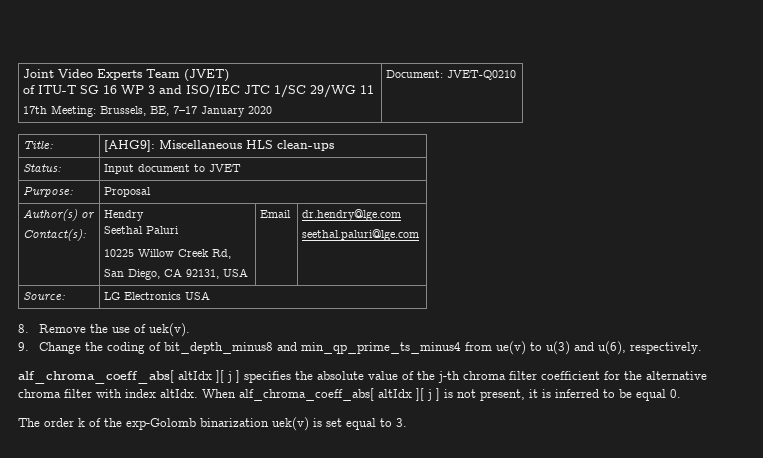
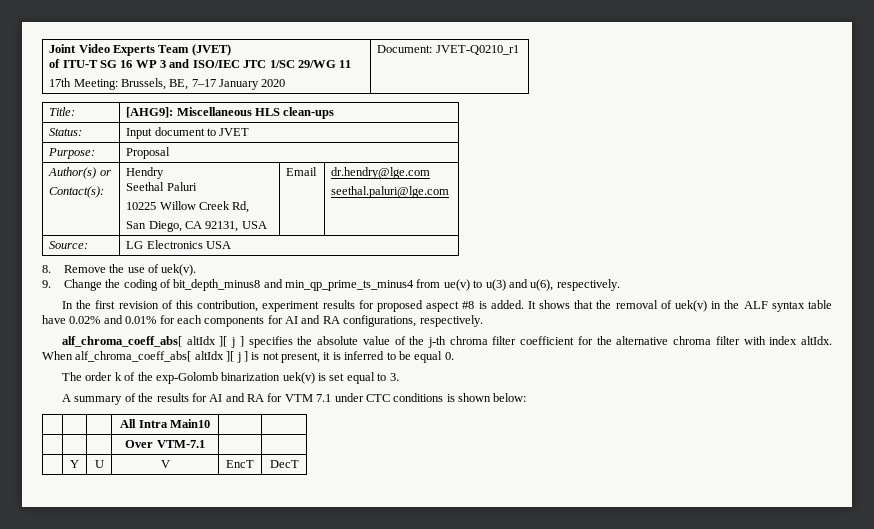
[447,70,517,80] JVET-Q0210 -> [435,45,519,55] JVET-Q0210_r1
(703, 348) none -> [62,300,832,312] [42,315,483,327] // In the first revision of this contribution, experiment results for proposed aspect #8 is added. It shows that the removal of uek(v) in the ALF syntax table have 0.02% and 0.01% for each components for AI and RA configurations, respectively.
(407, 422) none -> [62,393,527,405] [120,419,210,428] [125,440,205,448] [70,460,79,468] [94,460,104,468] [160,460,170,468] [226,460,254,468] [269,460,299,468] // A summary of the results for AI and RA for VTM 7.1 under CTC conditions is shown below: // | | | All Intra Main10 | | // | | | Over VTM-7.1 | | // | Y | U | V | EncT | DecT

